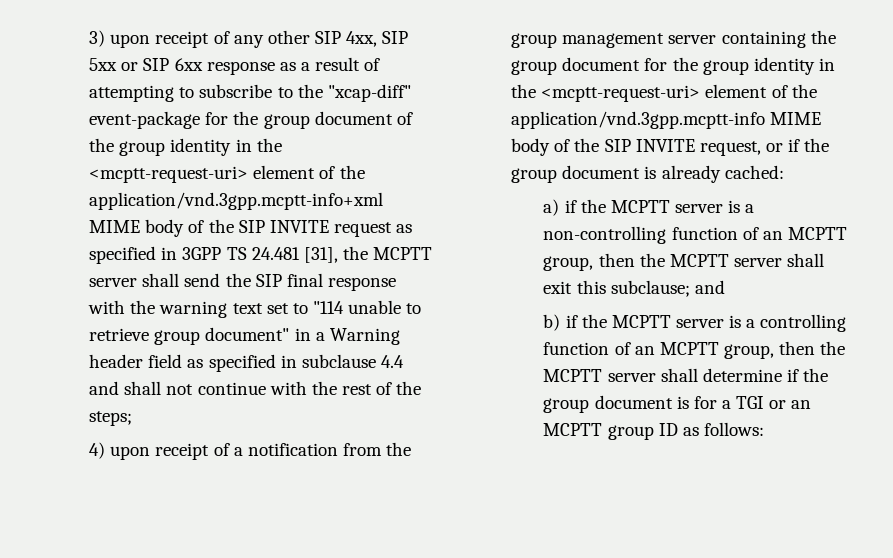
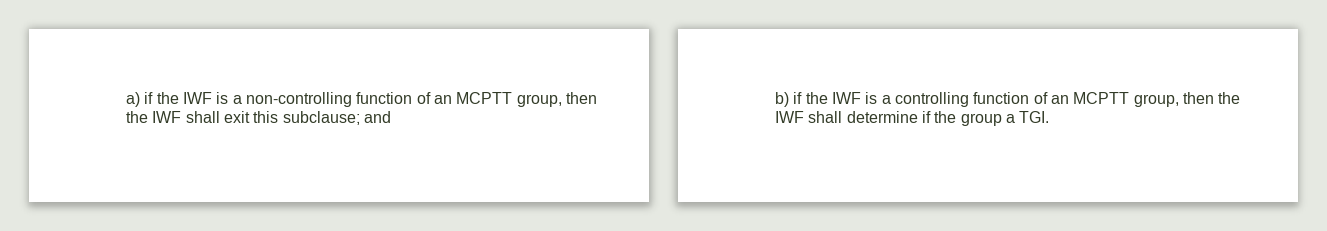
[89,30,409,48] [89,57,381,75] [89,84,411,102] [89,111,413,129] [89,138,282,156] [89,165,365,183] [89,192,384,210] [89,219,413,237] [89,246,433,264] [89,273,396,291] [88,300,422,318] [89,327,400,345] [89,354,404,372] [89,381,422,395] [89,411,133,426] [89,442,412,460] [511,30,836,48] [511,57,835,75] [511,84,817,102] [511,111,822,129] [511,138,830,156] [511,165,784,183] 3) upon receipt of any other SIP 4xx, SIP 5xx or SIP 6xx response as a result of attempting to subscribe to the "xcap-diff" event-package for the group document of the group identity in the <mcptt-request-uri> element of the application/vnd.3gpp.mcptt-info+xml MIME body of the SIP INVITE request as specified in 3GPP TS 24.481 [31], the MCPTT server shall send the SIP final response with the warning text set to "114 unable to retrieve group document" in a Warning header field as specified in subclause 4.4 and shall not continue with the rest of the steps; // 4) upon receipt of a notification from the group management server containing the group document for the group identity in the <mcptt-request-uri> element of the application/vnd.3gpp.mcptt-info MIME body of the SIP INVITE request, or if the group document is already cached: // -> (126, 99) none
[610,200,723,213] MCPTT server -> [183,92,213,104] IWF
[669,254,782,267] MCPTT server -> [152,111,182,123] IWF
[611,315,724,328] MCPTT server -> [832,92,862,104] IWF
[543,369,656,382] MCPTT server -> [775,111,805,123] IWF
[594,395,812,409] [543,422,764,440] document is for a TGI or an MCPTT group ID as follows: -> [1006,111,1050,123] a TGI.

